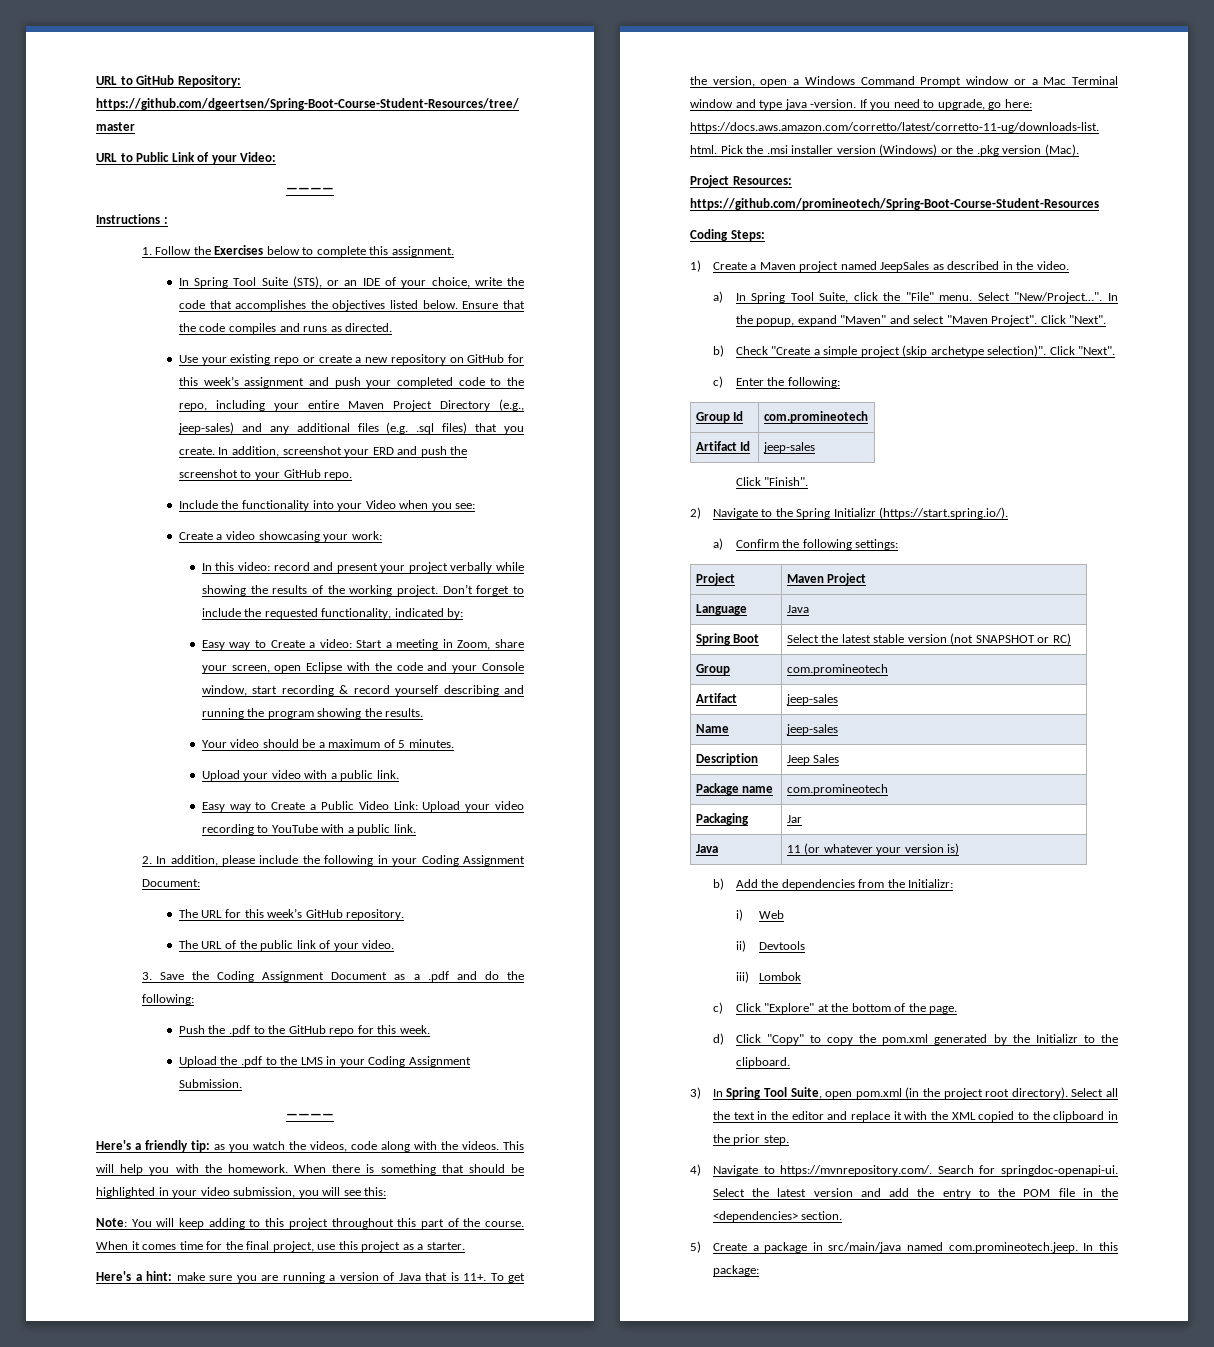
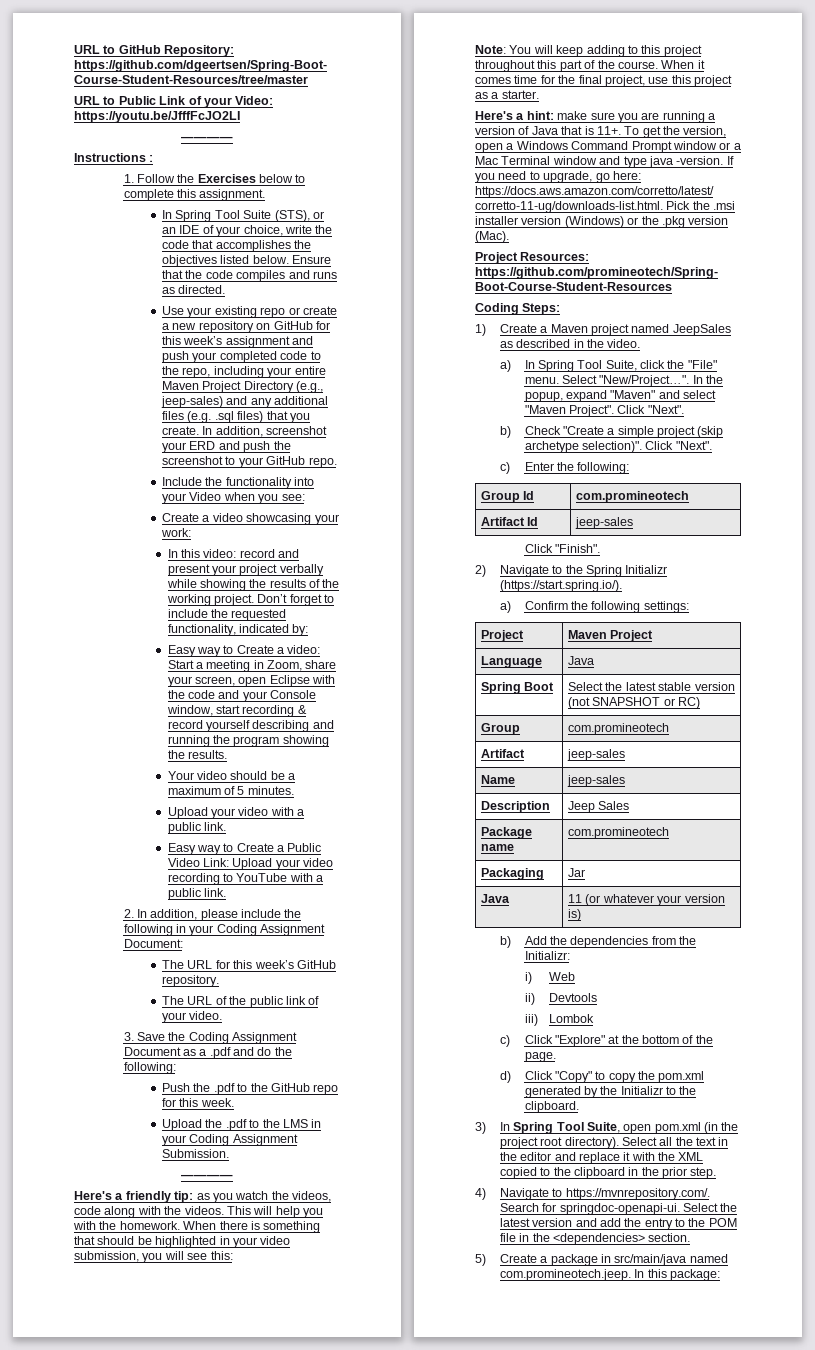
(277, 157) none -> [74,111,240,123] https://youtu.be/JfffFcJO2LI

